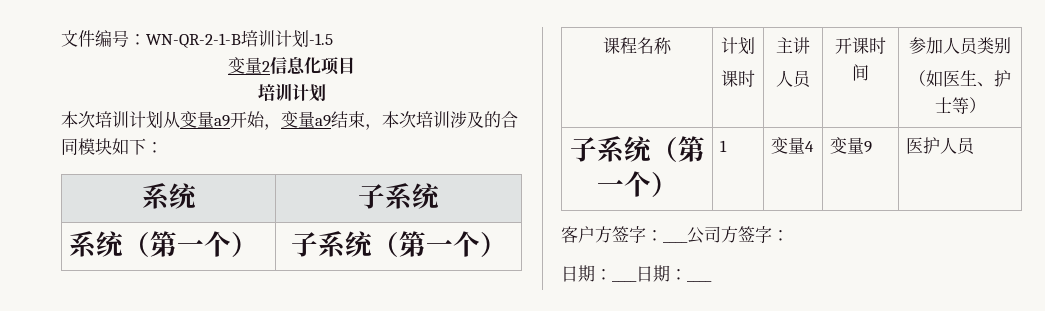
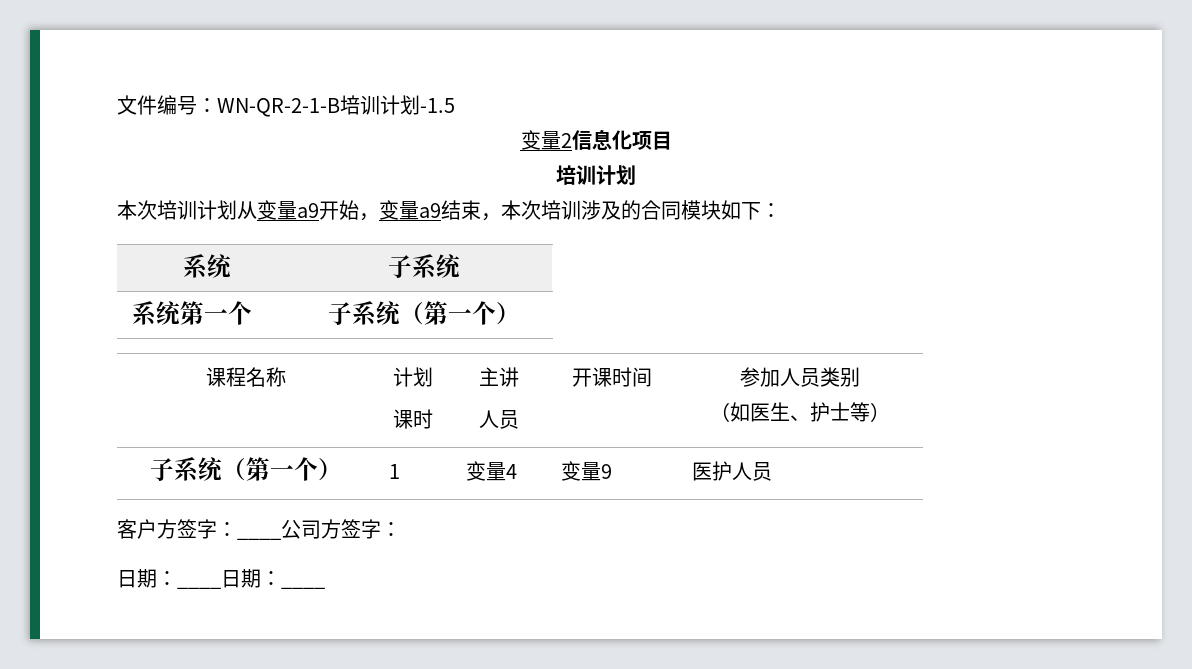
[122,231,258,257] （第一个） -> [179,301,252,325] 第一个

